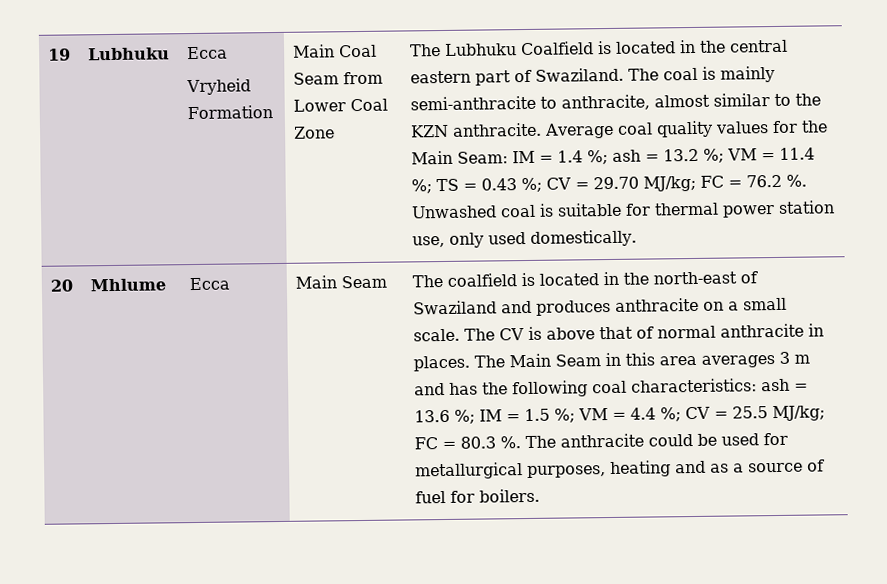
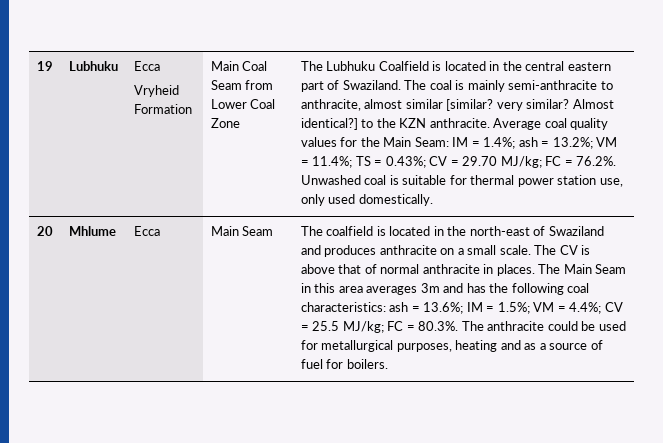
(770, 100) none -> [446,99,614,111] [300,118,358,130] [similar? very similar? Almost identical?]
[556,147,815,165] [410,177,542,194] 1.4 %; ash = 13.2 %; VM = 11.4 %; TS = 0.43 %; -> [483,137,618,149] [300,156,426,168] 1.4%; ash = 13.2%; VM = 11.4%; TS = 0.43%;
[745,174,807,188] 76.2 %. -> [576,156,617,166] 76.2%.
[778,351,810,364] 3 m -> [420,283,440,293] 3m
[413,407,681,424] 13.6 %; IM = 1.5 %; VM = 4.4 %; -> [423,302,602,314] 13.6%; IM = 1.5%; VM = 4.4%;
[459,436,521,449] 80.3 %. -> [418,321,459,331] 80.3%.

